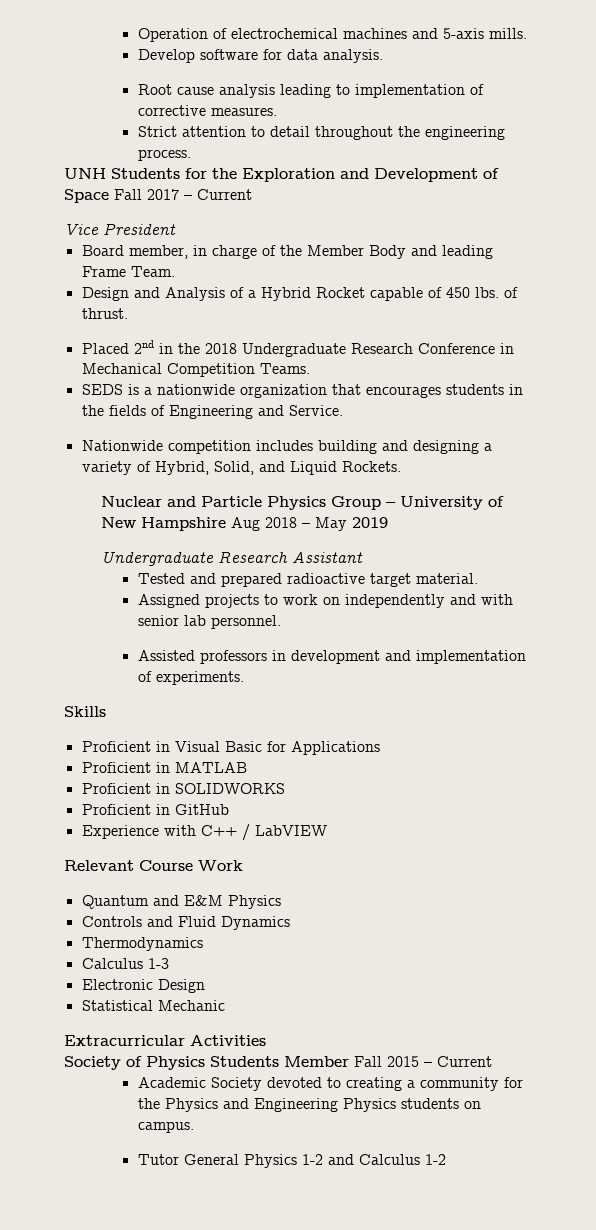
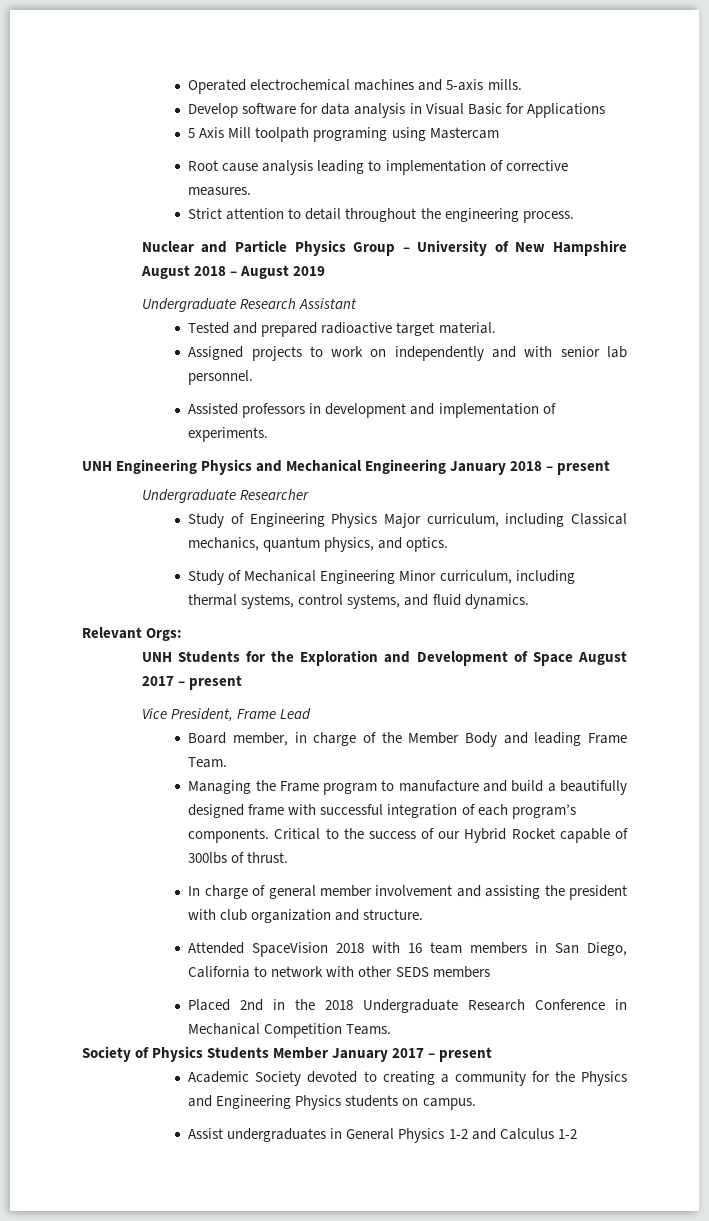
[137,28,227,42] Operation of -> [188,79,247,94] Operated
[322,49,383,63] analysis. -> [354,103,605,118] [188,127,499,142] analysis in Visual Basic for Applications // 5 Axis Mill toolpath programing using Mastercam
[64,168,499,182] [64,189,252,203] [64,223,176,235] [81,245,493,259] [81,266,175,277] [81,287,518,301] [81,308,128,319] [81,340,514,357] [81,363,310,377] [81,384,523,398] [81,405,343,419] [81,440,492,454] [81,461,401,475] // UNH Students for the Exploration and Development of Space Fall 2017 – Current // Vice President // Board member, in charge of the Member Body and leading Frame Team. // Design and Analysis of a Hybrid Rocket capable of 450 lbs. of thrust. // Placed 2nd in the 2018 Undergraduate Research Conference in Mechanical Competition Teams. // SEDS is a nationwide organization that encourages students in the fields of Engineering and Service. // Nationwide competition includes building and designing a variety of Hybrid, Solid, and Liquid Rockets. -> (574, 217) none
[231,517,348,531] Aug 2018 – May -> [140,265,289,279] August 2018 – August
[64,706,106,717] [81,741,380,755] [81,762,247,773] [81,783,285,794] [81,804,229,815] [81,824,327,841] [64,860,243,871] [81,895,281,909] [81,916,290,930] [81,937,203,951] [81,958,169,969] [81,979,205,993] [81,1000,225,1011] [64,1035,266,1046] Skills // Proficient in Visual Basic for Applications // Proficient in MATLAB // Proficient in SOLIDWORKS // Proficient in GitHub // Experience with C++ / LabVIEW // Relevant Course Work // Quantum and E&M Physics // Controls and Fluid Dynamics // Thermodynamics // Calculus 1-3 // Electronic Design // Statistical Mechanic // Extracurricular Activities -> [82,459,611,475] [141,489,309,503] [188,513,627,528] [188,537,449,552] [188,570,575,585] [188,594,529,609] [82,627,183,641] [141,650,627,666] [141,675,242,690] [141,708,311,722] [188,732,627,747] [188,757,228,768] [188,780,628,795] [188,804,576,819] [188,828,628,843] [188,852,289,864] [188,885,627,900] [188,909,424,923] [188,942,627,957] [188,966,490,978] [188,999,627,1013] [188,1023,392,1038] UNH Engineering Physics and Mechanical Engineering January 2018 – present // Undergraduate Researcher // Study of Engineering Physics Major curriculum, including Classical mechanics, quantum physics, and optics. // Study of Mechanical Engineering Minor curriculum, including thermal systems, control systems, and fluid dynamics. // Relevant Orgs: // UNH Students for the Exploration and Development of Space August 2017 – present // Vice President, Frame Lead // Board member, in charge of the Member Body and leading Frame Team. // Managing the Frame program to manufacture and build a beautifully designed frame with successful integration of each program’s components. Critical to the success of our Hybrid Rocket capable of 300lbs of thrust. // In charge of general member involvement and assisting the president with club organization and structure. // Attended SpaceVision 2018 with 16 team members in San Diego, California to network with other SEDS members // Placed 2nd in the 2018 Undergraduate Research Conference in Mechanical Competition Teams.
[354,1056,492,1067] Fall 2015 – Current -> [332,1047,493,1062] January 2017 – present
[137,1154,179,1165] Tutor -> [188,1128,343,1142] Assist undergraduates in

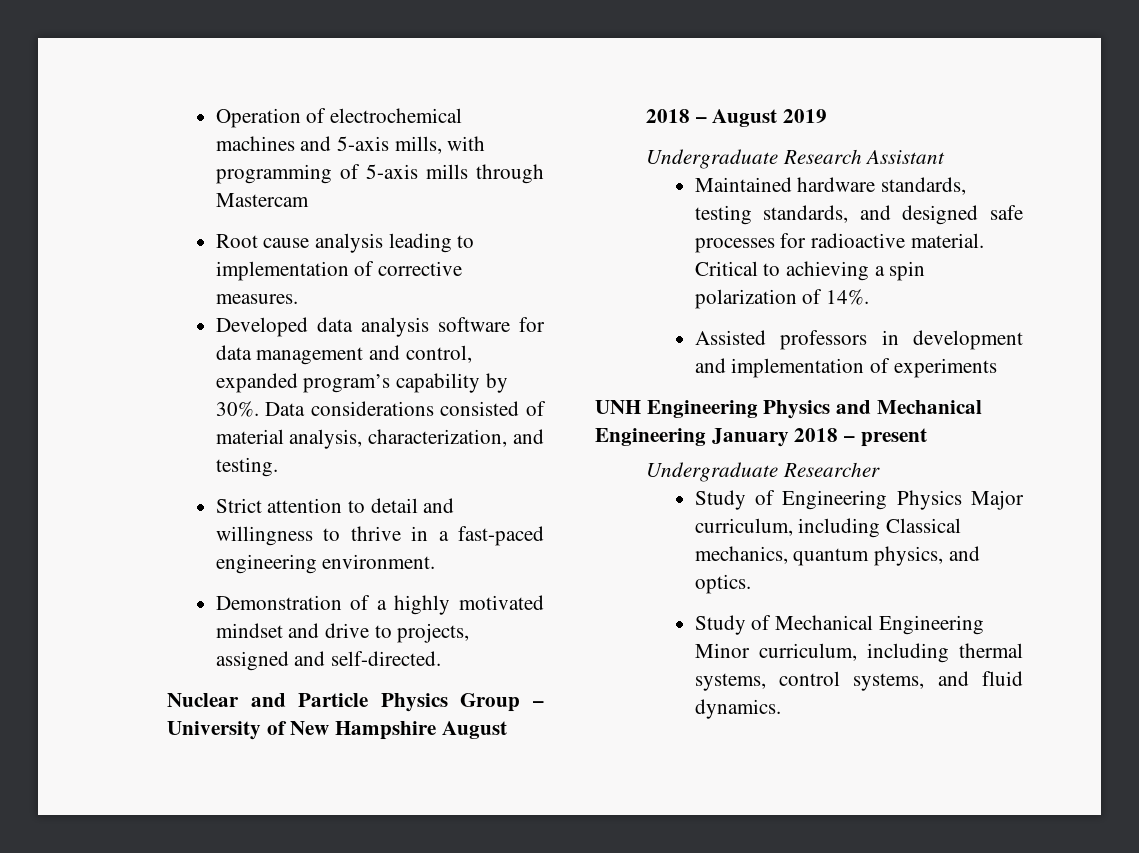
[188,79,247,94] Operated -> [215,108,327,128] Operation of
[487,79,522,90] [188,103,605,118] [188,127,426,142] mills. // Develop software for data analysis in Visual Basic for Applications // 5 Axis Mill toolpath programing using -> [394,136,486,154] [215,164,544,184] mills, with programming of 5-axis mills through
[188,208,574,223] Strict attention to detail throughout the engineering process. -> [215,317,545,337] [215,345,472,365] [215,373,508,393] [215,401,546,417] [215,429,544,449] [215,457,278,477] [215,498,455,513] [215,526,544,546] [215,554,436,574] [215,595,544,615] [215,623,470,643] [215,651,442,671] Developed data analysis software for data management and control, expanded program’s capability by 30%. Data considerations consisted of material analysis, characterization, and testing. // Strict attention to detail and willingness to thrive in a fast-paced engineering environment. // Demonstration of a highly motivated mindset and drive to projects, assigned and self-directed.
[188,322,496,337] [188,346,628,361] [188,370,254,385] Tested and prepared radioactive target material. // Assigned projects to work on independently and with senior lab personnel. -> [694,177,967,195] [694,205,1023,225] [694,233,984,253] [694,261,926,281] [694,289,870,309] Maintained hardware standards, testing standards, and designed safe processes for radioactive material. Critical to achieving a spin polarization of 14%.
[188,427,269,442] experiments. -> [893,358,997,378] experiments
[82,627,183,641] [141,650,627,666] [141,675,242,690] [141,708,311,722] [188,732,627,747] [188,757,228,768] [188,780,628,795] [188,804,576,819] [188,828,628,843] [188,852,289,864] [188,885,627,900] [188,909,424,923] [188,942,627,957] [188,966,490,978] [188,999,627,1013] [188,1023,392,1038] [82,1046,493,1062] [188,1071,627,1086] [188,1095,476,1110] [188,1128,577,1143] // Relevant Orgs: // UNH Students for the Exploration and Development of Space August 2017 – present // Vice President, Frame Lead // Board member, in charge of the Member Body and leading Frame Team. // Managing the Frame program to manufacture and build a beautifully designed frame with successful integration of each program’s components. Critical to the success of our Hybrid Rocket capable of 300lbs of thrust. // In charge of general member involvement and assisting the president with club organization and structure. // Attended SpaceVision 2018 with 16 team members in San Diego, California to network with other SEDS members // Placed 2nd in the 2018 Undergraduate Research Conference in Mechanical Competition Teams. // Society of Physics Students Member January 2017 – present // Academic Society devoted to creating a community for the Physics and Engineering Physics students on campus. // Assist undergraduates in General Physics 1-2 and Calculus 1-2 -> (781, 709) none

